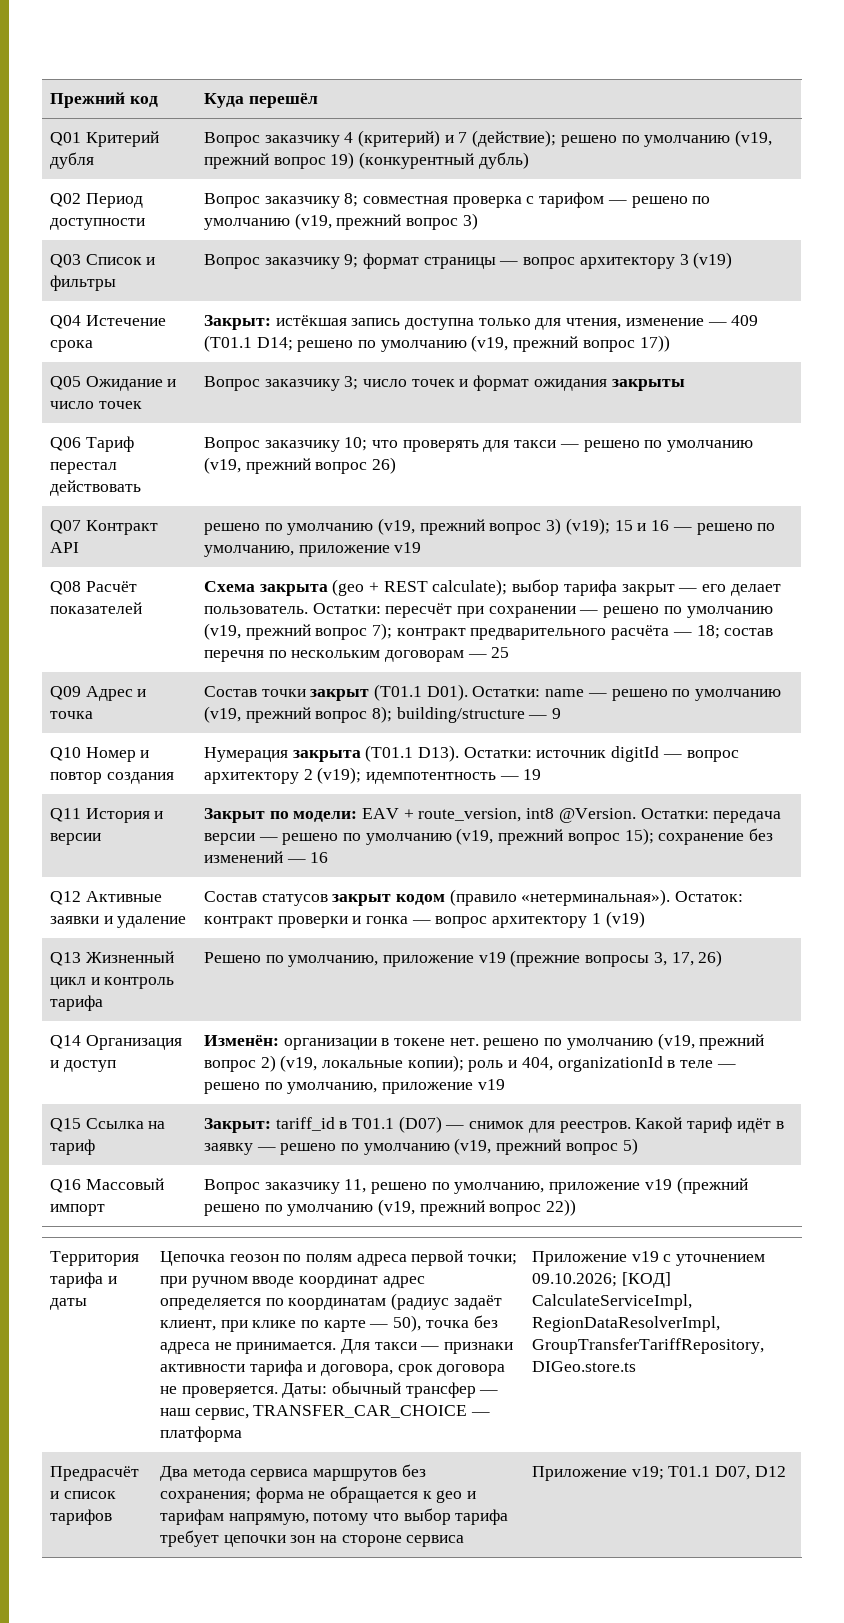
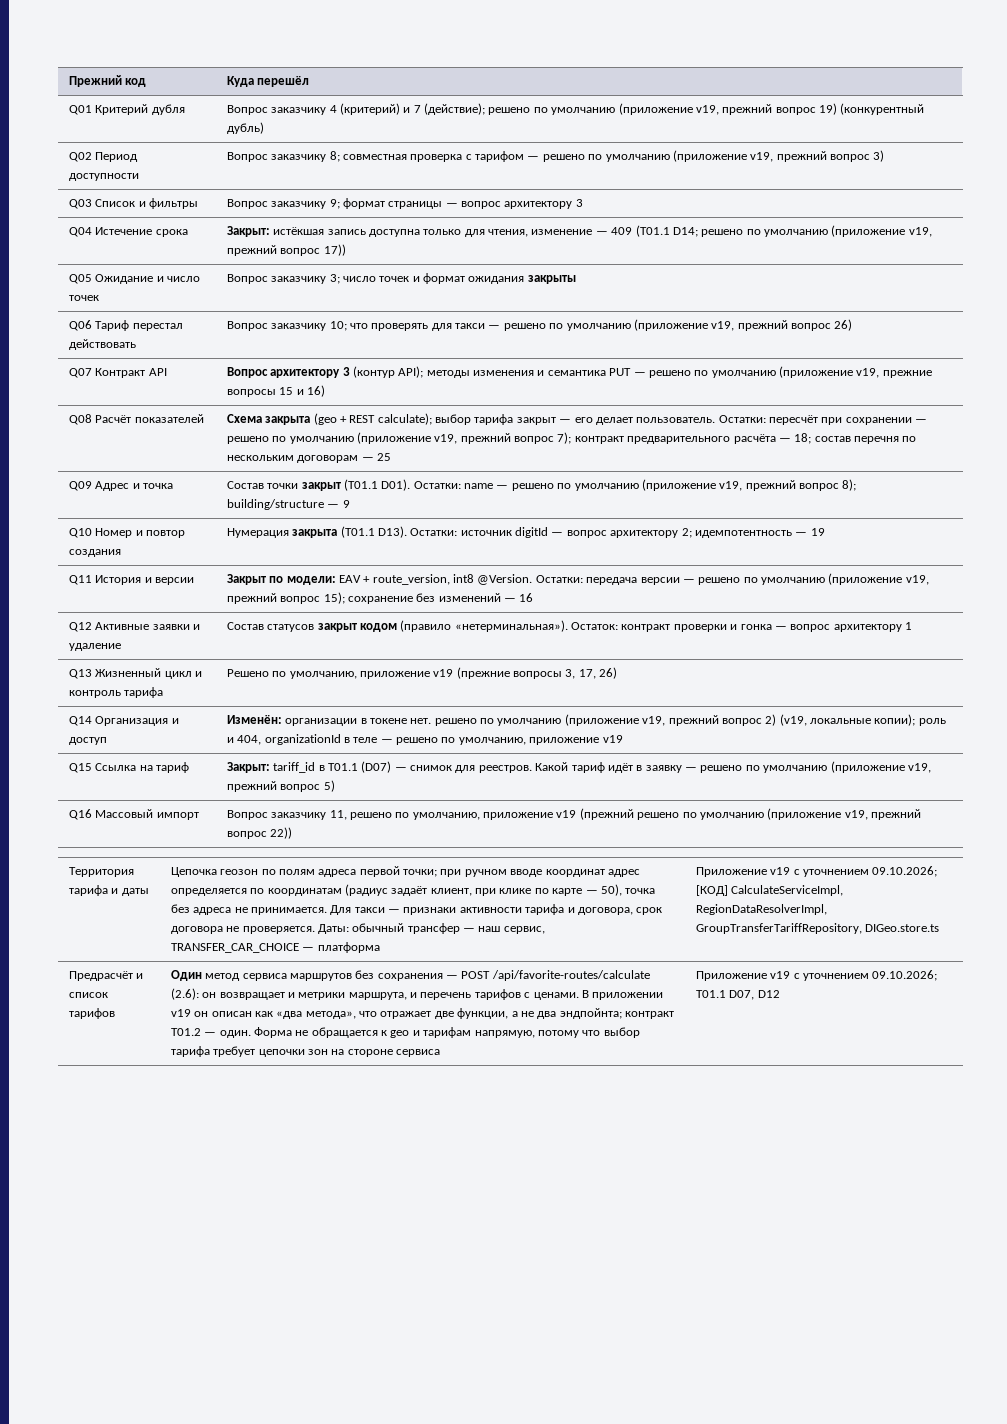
[735,130,773,147] (v19, -> [618,103,719,115] (приложение v19,
[294,213,332,230] (v19, -> [672,150,774,162] (приложение v19,
[693,252,733,269] (v19) -> (583, 203) none
[471,335,509,352] (v19, -> [831,225,932,237] (приложение v19,
[203,457,241,474] (v19, -> [633,319,735,331] (приложение v19,
[203,518,776,535] [203,542,422,557] решено по умолчанию (v19, прежний вопрос 3) (v19); 15 и 16 — решено по умолчанию, приложение v19 -> [226,366,932,378] [226,385,325,397] Вопрос архитектору 3 (контур API); методы изменения и семантика PUT — решено по умолчанию (приложение v19, прежние вопросы 15 и 16)
[203,623,241,640] (v19, -> [356,432,458,444] (приложение v19,
[203,706,241,723] (v19, -> [641,479,743,491] (приложение v19,
[303,767,362,784] 2 (v19); -> [681,528,692,538] 2;
[456,828,494,845] (v19, -> [828,573,929,585] (приложение v19,
[605,911,645,928] (v19) -> (913, 626) none
[657,1033,695,1050] (v19, -> [564,714,666,726] (приложение v19,
[454,1138,492,1155] (v19, -> [830,761,931,773] (приложение v19,
[377,1199,415,1216] (v19, -> [767,808,868,820] (приложение v19,
[159,1466,246,1481] Два метода -> [170,970,241,981] Один метод
[159,1487,304,1503] сохранения; форма -> [377,970,650,981] [170,988,664,1000] [170,1008,675,1019] [170,1027,292,1038] сохранения — POST /api/favorite-routes/calculate (2.6): он возвращает и метрики маршрута, и перечень тарифов с ценами. В приложении v19 он описан как «два метода», что отражает две функции, а не два эндпойнта; контракт T01.2 — один. Форма
[631,1466,664,1480] v19; -> [770,970,938,981] v19 с уточнением 09.10.2026;

